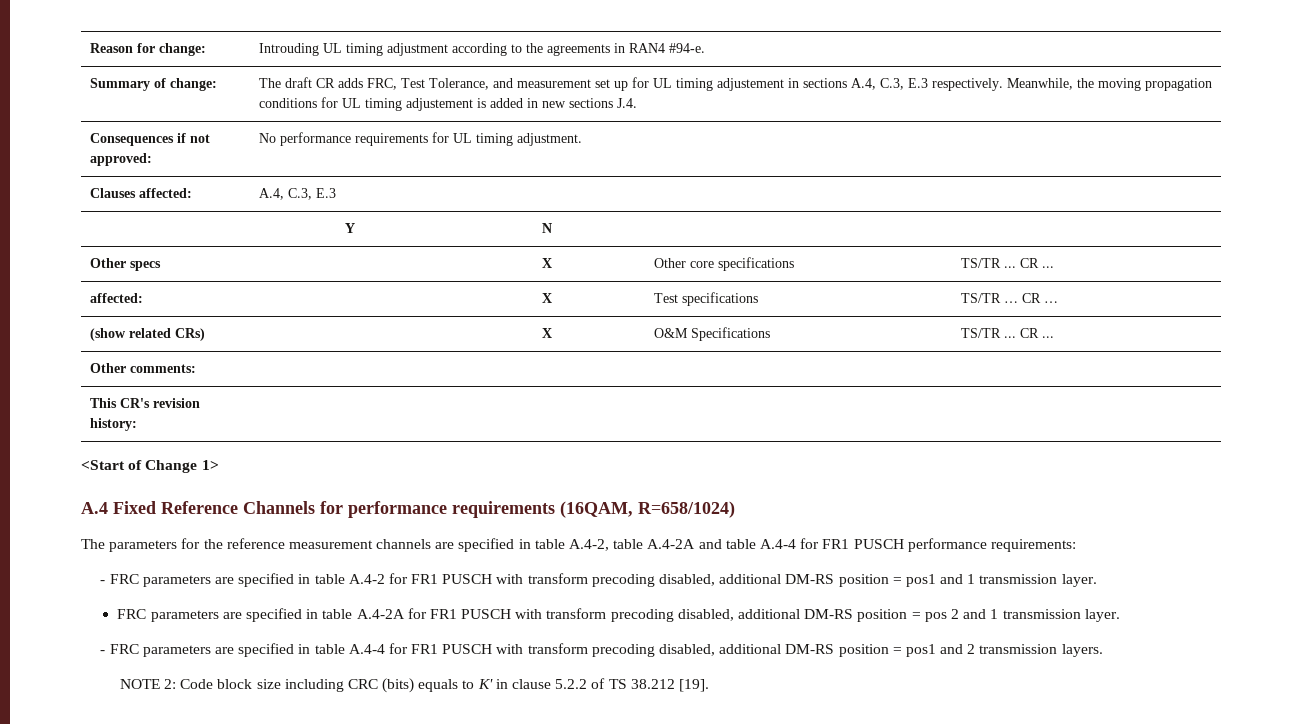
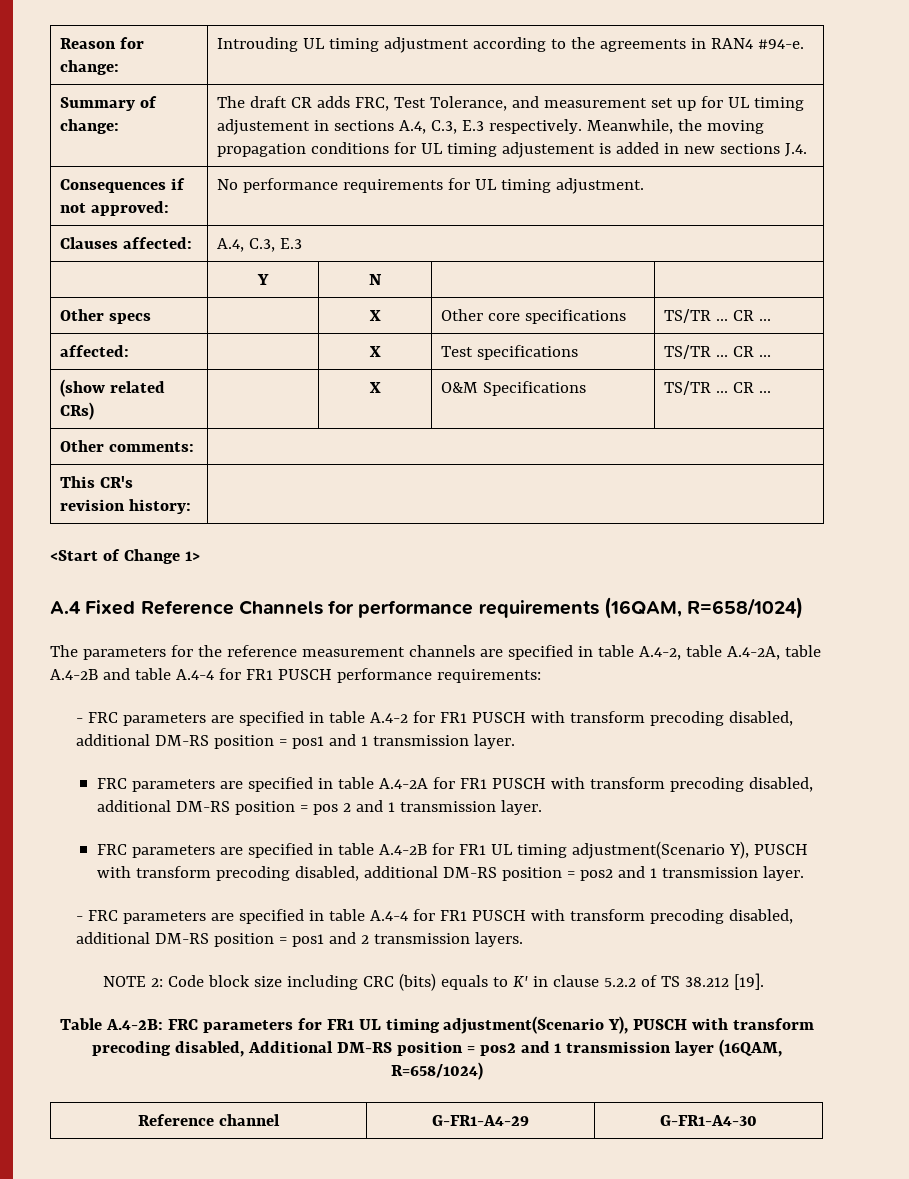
[647,539,696,549] A.4-2A -> [726,645,821,660] [50,669,98,680] A.4-2A, table A.4-2B
(1120, 615) none -> [96,841,808,859] [96,866,804,881] // FRC parameters are specified in table A.4-2B for FR1 UL timing adjustment(Scenario Y), PUSCH with transform precoding disabled, additional DM-RS position = pos2 and 1 transmission layer.
(709, 685) none -> [59,1016,815,1034] [91,1039,783,1057] [391,1062,483,1080] [138,1114,280,1126] [432,1115,529,1126] [660,1115,758,1126] // Table A.4-2B: FRC parameters for FR1 UL timing adjustment(Scenario Y), PUSCH with transform precoding disabled, Additional DM-RS position = pos2 and 1 transmission layer (16QAM, R=658/1024) // Reference channel | G-FR1-A4-29 | G-FR1-A4-30

